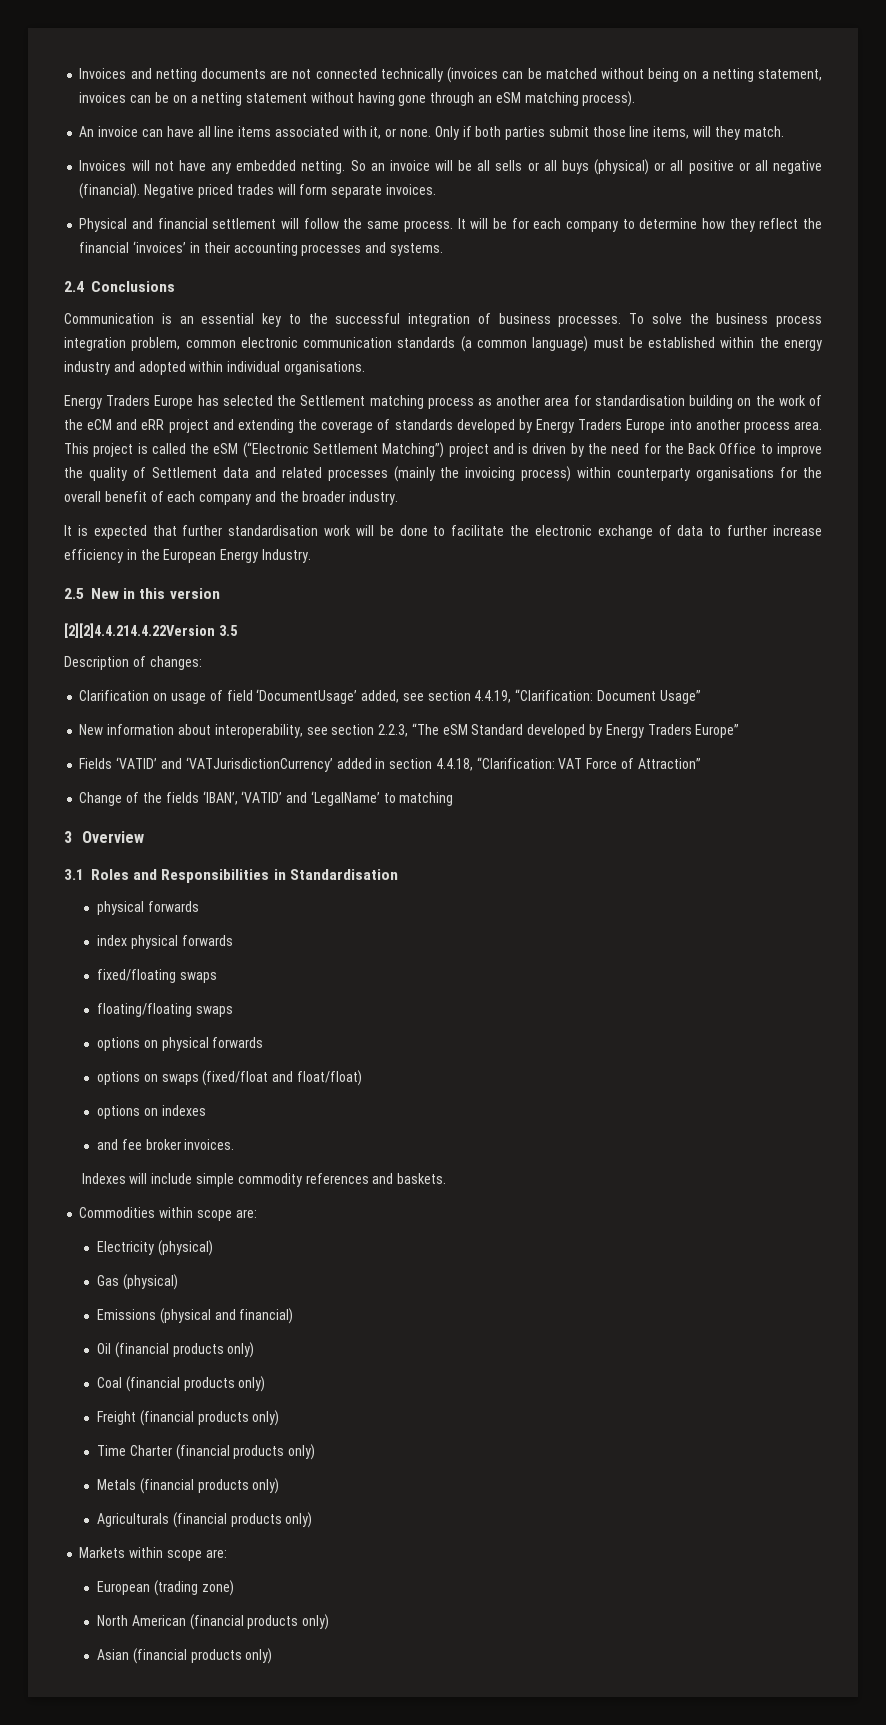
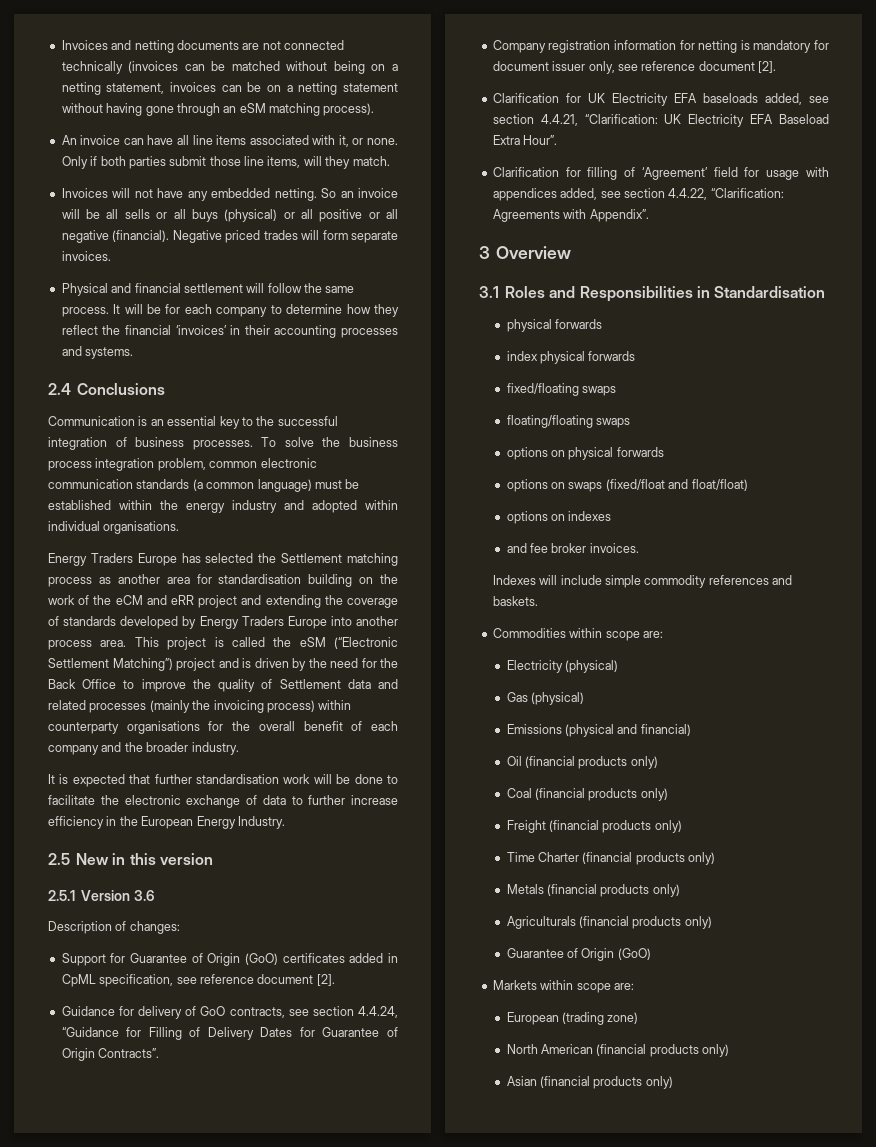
[64,623,238,638] [2][2]4.4.214.4.22Version 3.5 -> [48,890,155,901] 2.5.1 Version 3.6
[79,689,701,704] [79,723,740,738] [79,757,701,772] [79,791,454,806] Clarification on usage of field ‘DocumentUsage’ added, see section 4.4.19, “Clarification: Document Usage” // New information about interoperability, see section 2.2.3, “The eSM Standard developed by Energy Traders Europe” // Fields ‘VATID’ and ‘VATJurisdictionCurrency’ added in section 4.4.18, “Clarification: VAT Force of Attraction” // Change of the fields ‘IBAN’, ‘VATID’ and ‘LegalName’ to matching -> [61,953,398,966] [61,974,335,987] [61,1006,398,1019] [61,1027,398,1040] [61,1048,160,1061] [492,40,829,53] [492,61,776,74] [492,93,829,106] [492,114,829,127] [492,135,558,145] [492,167,829,180] [492,188,784,201] [492,209,649,222] Support for Guarantee of Origin (GoO) certificates added in CpML specification, see reference document [2]. // Guidance for delivery of GoO contracts, see section 4.4.24, “Guidance for Filling of Delivery Dates for Guarantee of Origin Contracts”. // Company registration information for netting is mandatory for document issuer only, see reference document [2]. // Clarification for UK Electricity EFA baseloads added, see section 4.4.21, “Clarification: UK Electricity EFA Baseload Extra Hour”. // Clarification for filling of ‘Agreement’ field for usage with appendices added, see section 4.4.22, “Clarification: Agreements with Appendix”.
(313, 1520) none -> [506,948,651,961] // Guarantee of Origin (GoO)

